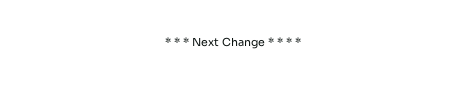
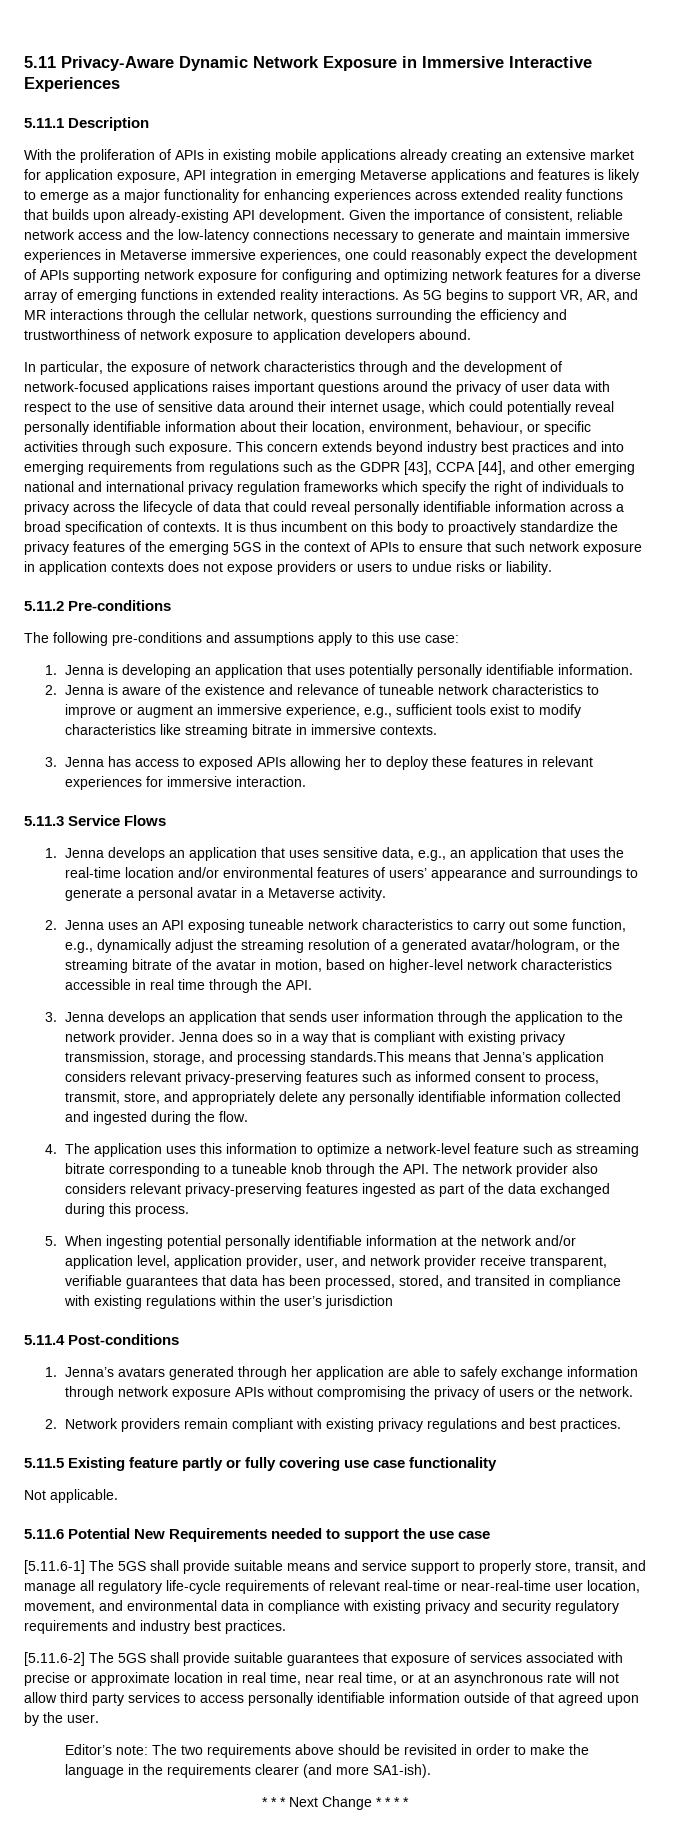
(165, 41) none -> [24,56,592,71] [24,77,120,92] [24,117,150,131] [24,149,634,163] [24,169,639,183] [24,189,623,203] [24,209,623,223] [24,229,630,243] [24,249,637,263] [24,269,641,283] [24,289,638,303] [24,309,567,323] [24,329,471,343] [24,361,562,375] [24,381,610,395] [24,401,614,415] [24,421,591,435] [24,441,624,455] [24,461,635,475] [24,481,624,495] [24,501,624,515] [24,521,618,535] [24,541,642,555] [24,561,552,575] [24,600,172,611] [24,632,459,646] [44,664,634,678] [44,684,600,695] [65,704,582,718] [65,724,438,738] [44,756,594,770] [65,776,307,790] [24,815,167,826] [44,847,625,861] [65,867,639,881] [65,887,387,901] [44,919,627,933] [65,939,621,953] [65,959,613,973] [65,979,313,993] [44,1011,624,1025] [65,1031,566,1045] [65,1051,605,1065] [65,1071,600,1085] [65,1091,622,1105] [65,1111,249,1125] [44,1143,640,1157] [65,1163,599,1177] [65,1183,611,1197] [65,1203,190,1217] [44,1235,577,1249] [65,1255,608,1269] [65,1275,622,1289] [64,1295,394,1309] [24,1334,180,1345] [44,1366,639,1380] [65,1386,634,1400] [44,1418,622,1432] [24,1457,498,1471] [24,1489,118,1503] [24,1528,491,1542] [24,1560,646,1574] [24,1580,640,1594] [24,1600,619,1614] [24,1620,286,1634] [24,1652,623,1666] [24,1672,619,1686] [24,1692,639,1706] [24,1712,99,1726] [65,1744,590,1758] [65,1764,432,1778] 5.11 Privacy-Aware Dynamic Network Exposure in Immersive Interactive Experiences // 5.11.1 Description // With the proliferation of APIs in existing mobile applications already creating an extensive market for application exposure, API integration in emerging Metaverse applications and features is likely to emerge as a major functionality for enhancing experiences across extended reality functions that builds upon already-existing API development. Given the importance of consistent, reliable network access and the low-latency connections necessary to generate and maintain immersive experiences in Metaverse immersive experiences, one could reasonably expect the development of APIs supporting network exposure for configuring and optimizing network features for a diverse array of emerging functions in extended reality interactions. As 5G begins to support VR, AR, and MR interactions through the cellular network, questions surrounding the efficiency and trustworthiness of network exposure to application developers abound. // In particular, the exposure of network characteristics through and the development of network-focused applications raises important questions around the privacy of user data with respect to the use of sensitive data around their internet usage, which could potentially reveal personally identifiable information about their location, environment, behaviour, or specific activities through such exposure. This concern extends beyond industry best practices and into emerging requirements from regulations such as the GDPR [43], CCPA [44], and other emerging national and international privacy regulation frameworks which specify the right of individuals to privacy across the lifecycle of data that could reveal personally identifiable information across a broad specification of contexts. It is thus incumbent on this body to proactively standardize the privacy features of the emerging 5GS in the context of APIs to ensure that such network exposure in application contexts does not expose providers or users to undue risks or liability. // 5.11.2 Pre-conditions // The following pre-conditions and assumptions apply to this use case: // 1. Jenna is developing an application that uses potentially personally identifiable information. // 2. Jenna is aware of the existence and relevance of tuneable network characteristics to improve or augment an immersive experience, e.g., sufficient tools exist to modify characteristics like streaming bitrate in immersive contexts. // 3. Jenna has access to exposed APIs allowing her to deploy these features in relevant experiences for immersive interaction. // 5.11.3 Service Flows // 1. Jenna develops an application that uses sensitive data, e.g., an application that uses the real-time location and/or environmental features of users’ appearance and surroundings to generate a personal avatar in a Metaverse activity. // 2. Jenna uses an API exposing tuneable network characteristics to carry out some function, e.g., dynamically adjust the streaming resolution of a generated avatar/hologram, or the streaming bitrate of the avatar in motion, based on higher-level network characteristics accessible in real time through the API. // 3. Jenna develops an application that sends user information through the application to the network provider. Jenna does so in a way that is compliant with existing privacy transmission, storage, and processing standards.This means that Jenna’s application considers relevant privacy-preserving features such as informed consent to process, transmit, store, and appropriately delete any personally identifiable information collected and ingested during the flow. // 4. The application uses this information to optimize a network-level feature such as streaming bitrate corresponding to a tuneable knob through the API. The network provider also considers relevant privacy-preserving features ingested as part of the data exchanged during this process. // 5. When ingesting potential personally identifiable information at the network and/or application level, application provider, user, and network provider receive transparent, verifiable guarantees that data has been processed, stored, and transited in compliance with existing regulations within the user’s jurisdiction // 5.11.4 Post-conditions // 1. Jenna’s avatars generated through her application are able to safely exchange information through network exposure APIs without compromising the privacy of users or the network. // 2. Network providers remain compliant with existing privacy regulations and best practices. // 5.11.5 Existing feature partly or fully covering use case functionality // Not applicable. // 5.11.6 Potential New Requirements needed to support the use case // [5.11.6-1] The 5GS shall provide suitable means and service support to properly store, transit, and manage all regulatory life-cycle requirements of relevant real-time or near-real-time user location, movement, and environmental data in compliance with existing privacy and security regulatory requirements and industry best practices. // [5.11.6-2] The 5GS shall provide suitable guarantees that exposure of services associated with precise or approximate location in real time, near real time, or at an asynchronous rate will not allow third party services to access personally identifiable information outside of that agreed upon by the user. // Editor’s note: The two requirements above should be revisited in order to make the language in the requirements clearer (and more SA1-ish). //

